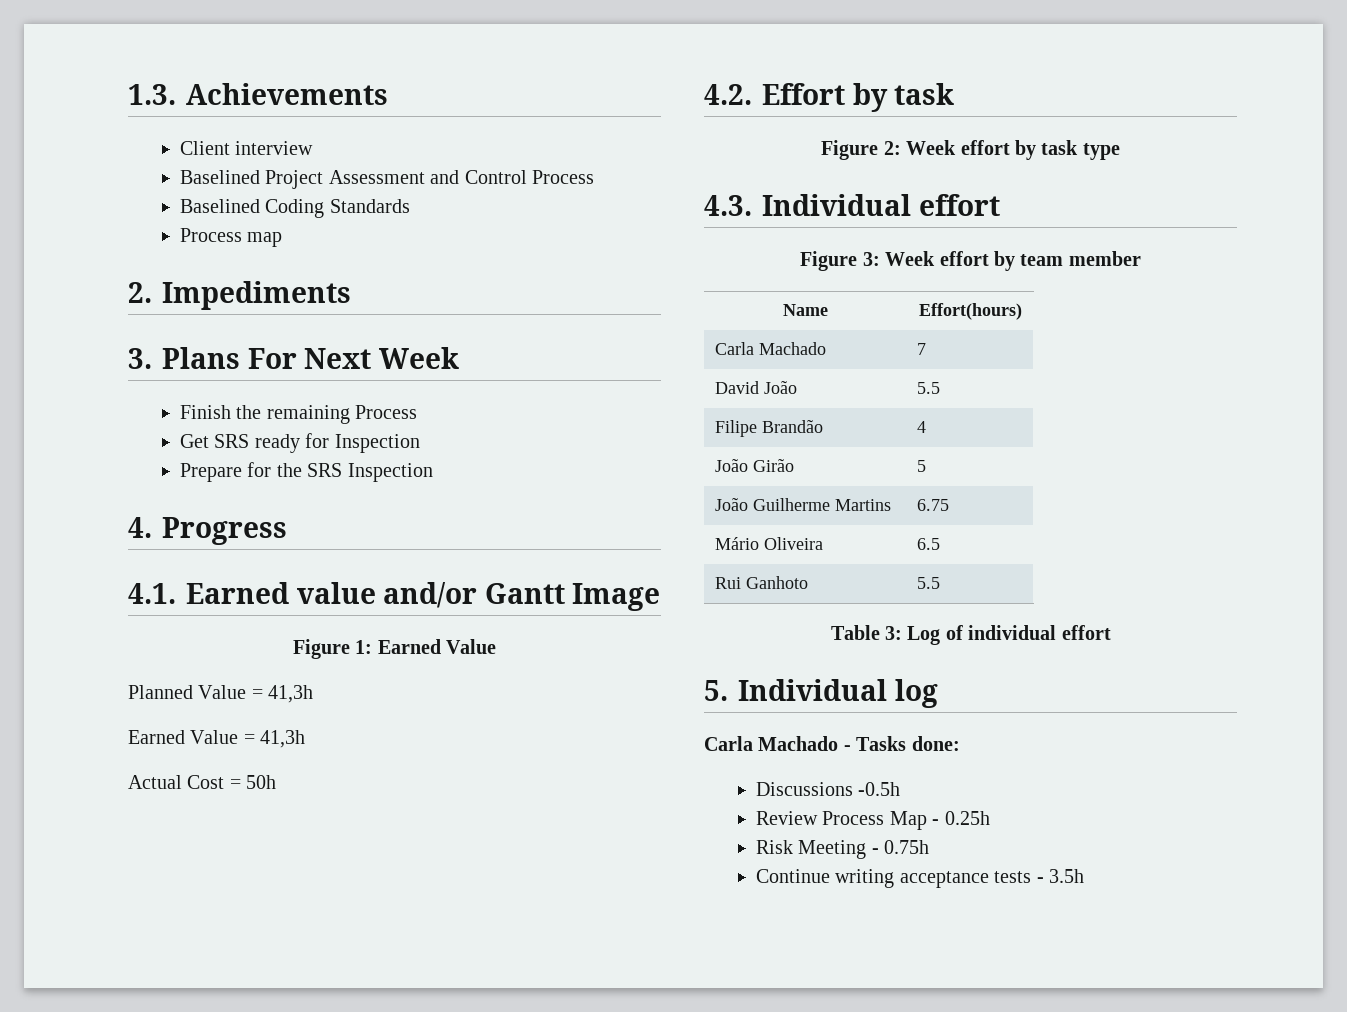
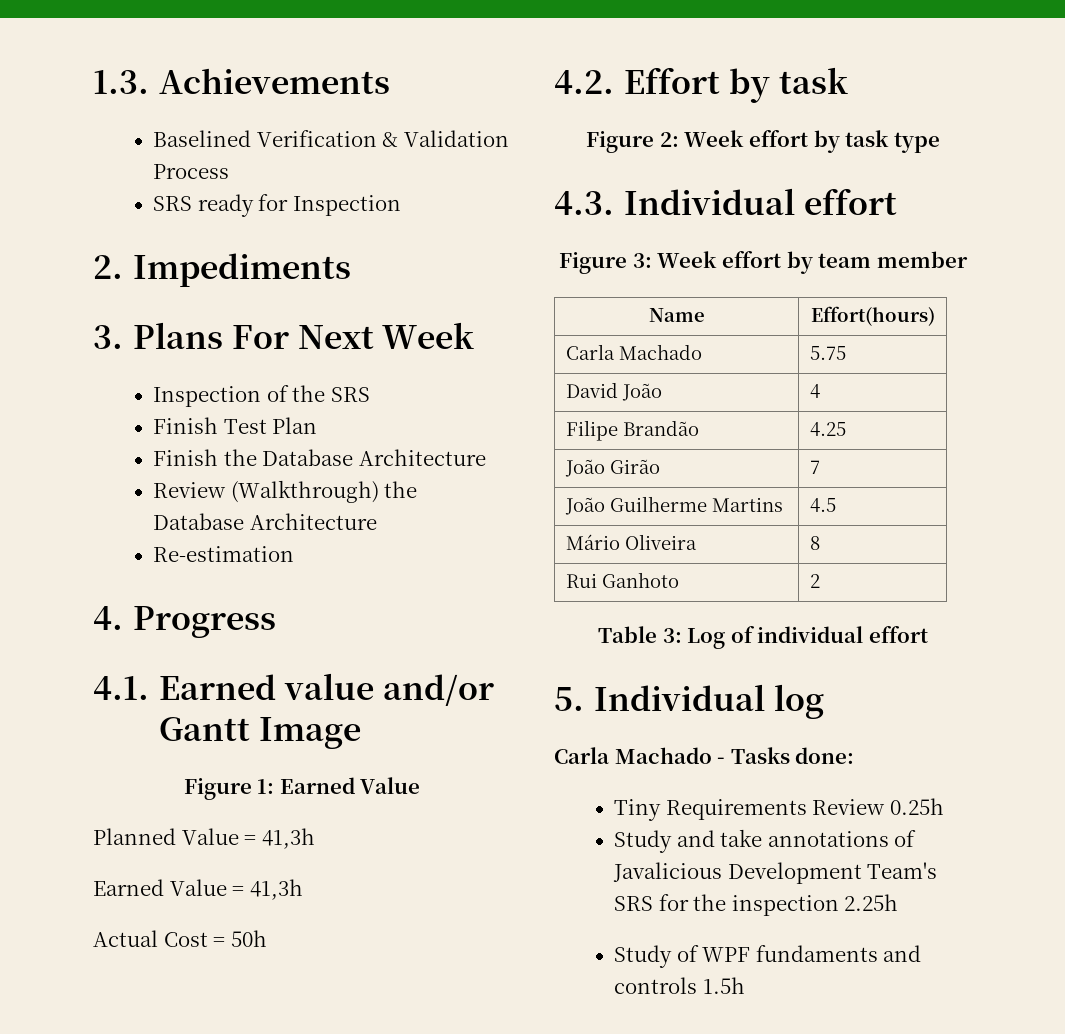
[179,141,314,155] [179,170,594,189] [179,199,410,218] [179,228,283,247] // Client interview // Baselined Project Assessment and Control Process // Baselined Coding Standards // Process map -> [153,130,509,147] [153,164,230,179] [153,194,401,217] // Baselined Verification & Validation Process // SRS ready for Inspection
[179,405,418,424] [179,433,420,453] [179,462,433,482] Finish the remaining Process // Get SRS ready for Inspection // Prepare for the SRS Inspection -> [153,385,370,407] [153,417,318,434] [153,449,486,466] [153,480,418,503] [153,513,377,530] [153,546,295,562] Inspection of the SRS // Finish Test Plan // Finish the Database Architecture // Review (Walkthrough) the Database Architecture // Re-estimation
[917,343,927,355] 7 -> [809,346,846,360] 5.75
[917,382,941,394] 5.5 -> [809,384,820,398] 4
[917,421,927,433] 4 -> [809,422,846,436] 4.25
[917,460,927,472] 5 -> [809,460,820,474] 7
[917,499,950,511] 6.75 -> [809,498,836,512] 4.5
[917,538,941,550] 6.5 -> [809,536,820,550] 8
[917,577,941,589] 5.5 -> [809,574,820,588] 2
[755,782,901,796] [755,811,990,830] [755,840,930,859] [755,869,1084,888] Discussions -0.5h // Review Process Map - 0.25h // Risk Meeting - 0.75h // Continue writing acceptance tests - 3.5h -> [614,798,944,821] [614,829,917,853] [613,862,938,884] [614,894,899,916] [614,945,922,968] [614,977,745,994] Tiny Requirements Review 0.25h // Study and take annotations of Javalicious Development Team's SRS for the inspection 2.25h // Study of WPF fundaments and controls 1.5h

